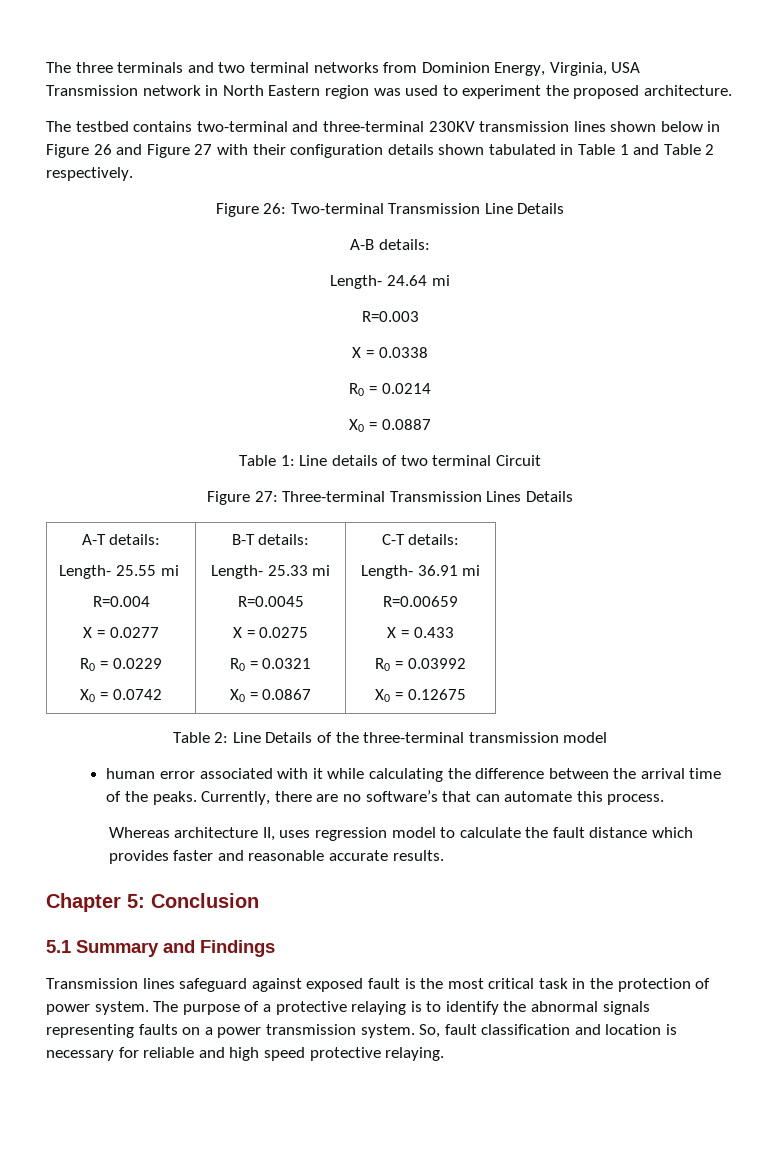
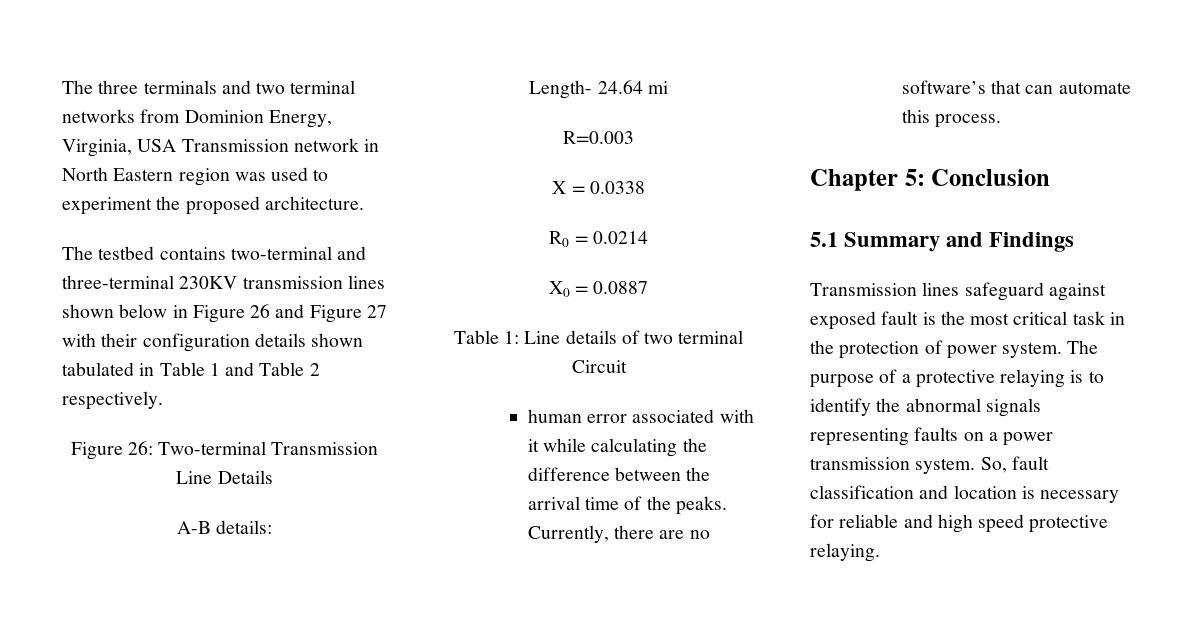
[207,491,573,505] [81,534,161,545] [59,565,179,579] [92,596,150,607] [83,627,159,638] [80,658,162,671] [80,689,162,702] [231,534,310,545] [210,565,331,579] [237,596,304,607] [232,627,309,638] [229,658,312,671] [229,689,312,702] [381,534,460,545] [360,565,481,579] [383,596,458,607] [387,627,454,638] [375,658,466,671] [375,689,466,702] [172,732,608,743] // Figure 27: Three-terminal Transmission Lines Details // A-T details: // Length- 25.55 mi // R=0.004 // X = 0.0277 // R0 = 0.0229 // X0 = 0.0742 | B-T details: // Length- 25.33 mi // R=0.0045 // X = 0.0275 // R0 = 0.0321 // X0 = 0.0867 | C-T details: // Length- 36.91 mi // R=0.00659 // X = 0.433 // R0 = 0.03992 // X0 = 0.12675 // Table 2: Line Details of the three-terminal transmission model -> (627, 366) none
[108,827,694,841] [108,850,444,864] // Whereas architecture II, uses regression model to calculate the fault distance which provides faster and reasonable accurate results. -> (1002, 121) none

